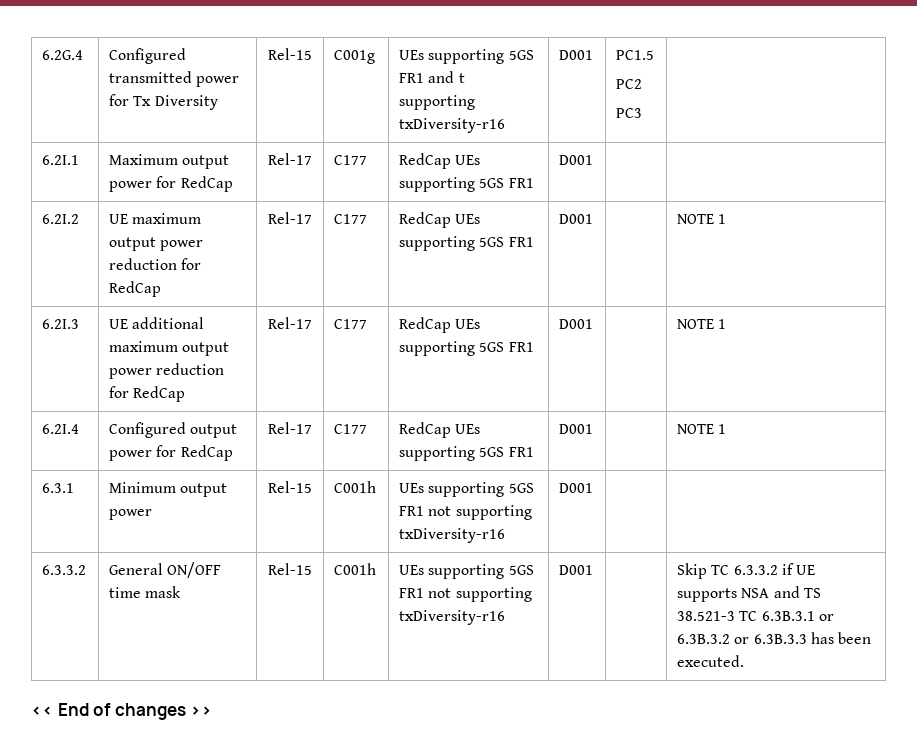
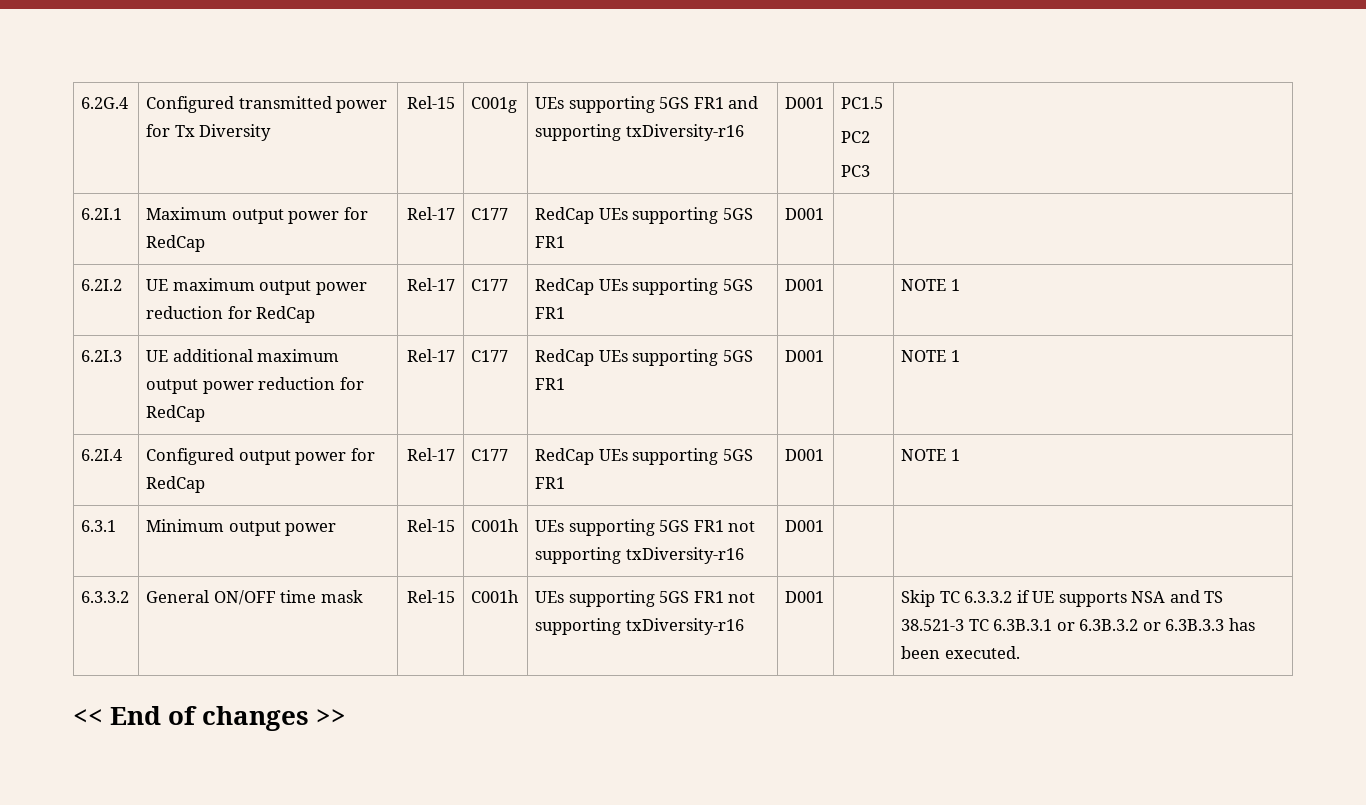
[458,73,465,83] t -> (759, 102) none

